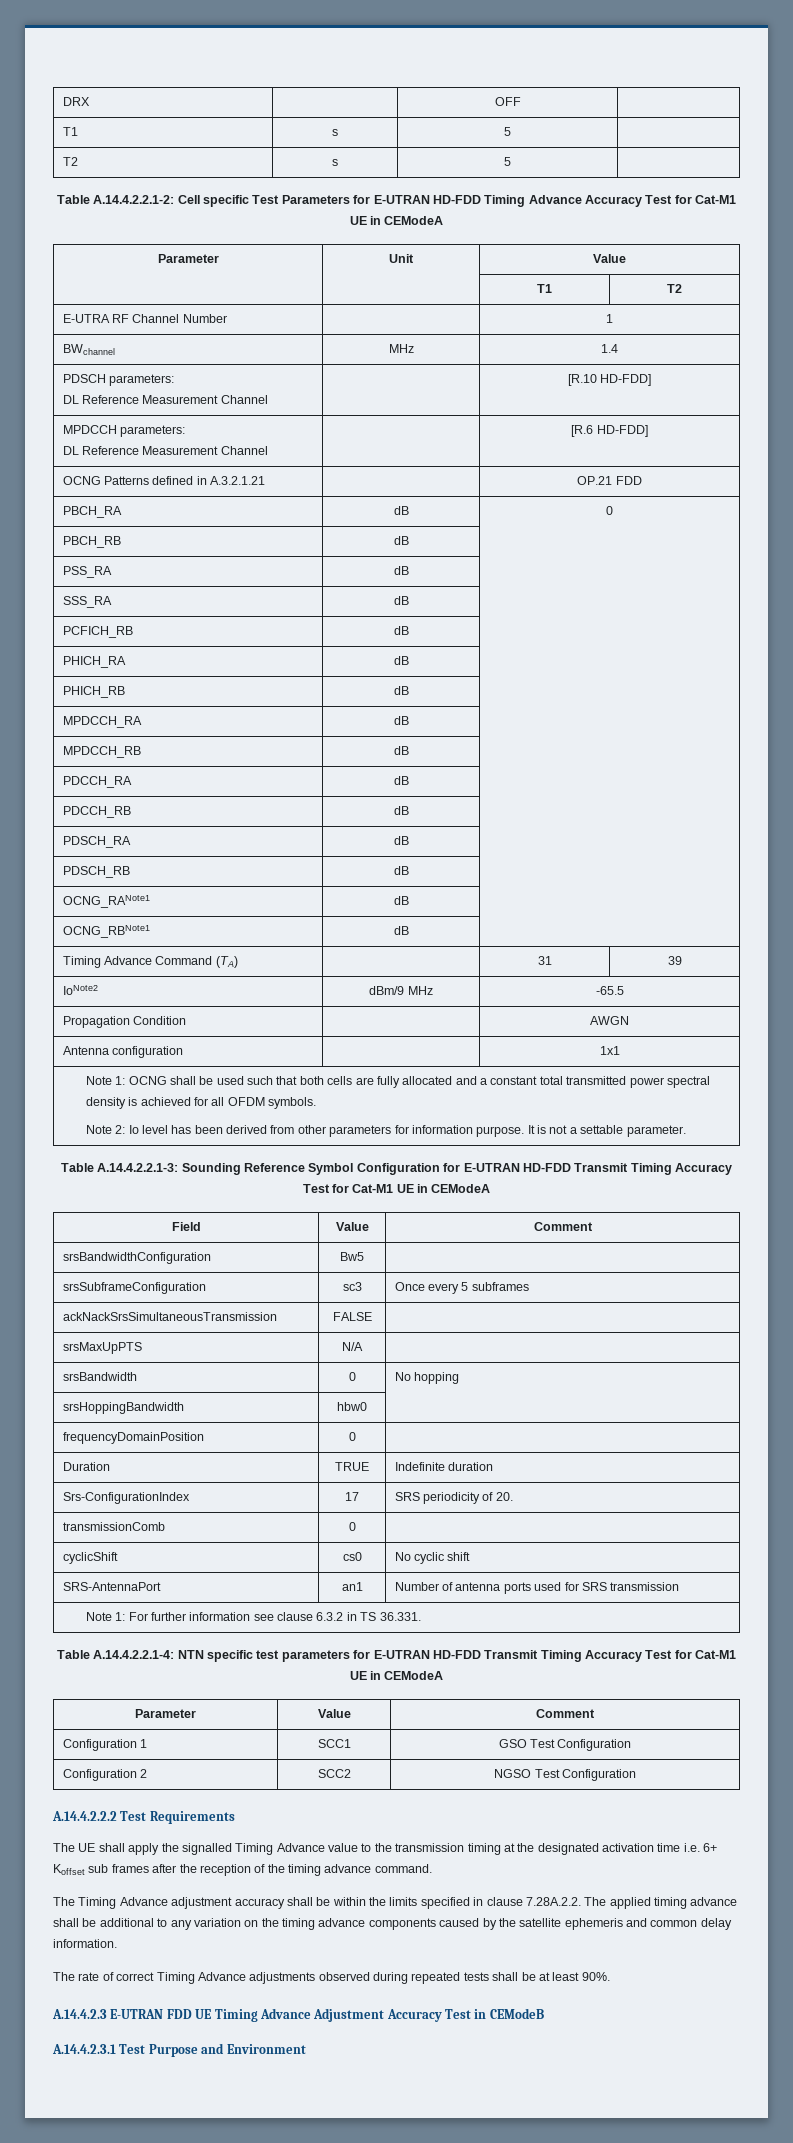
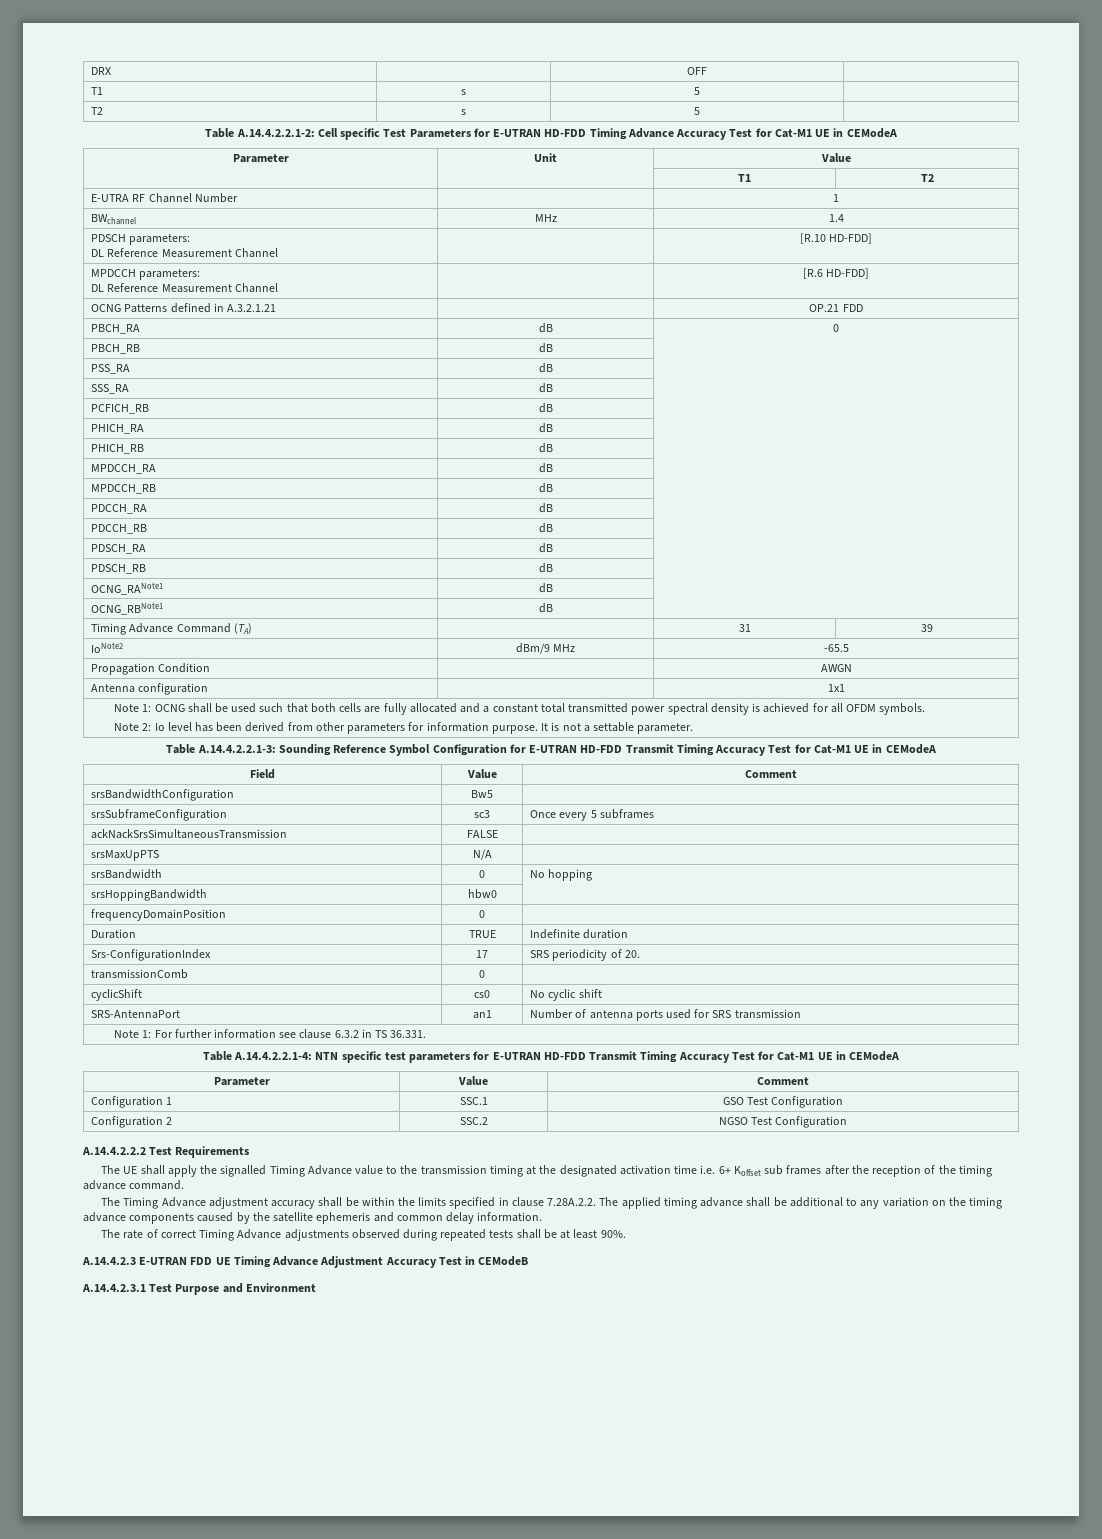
[317,1739,351,1748] SCC1 -> [459,1097,488,1105] SSC.1
[317,1769,351,1778] SCC2 -> [459,1117,488,1125] SSC.2

